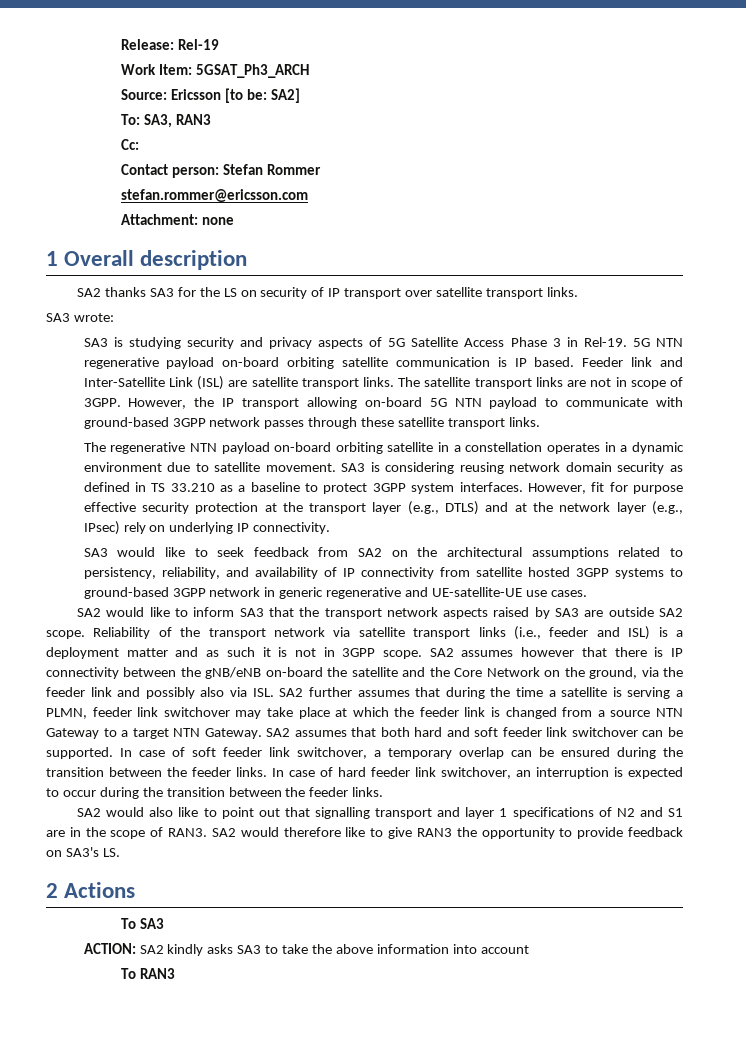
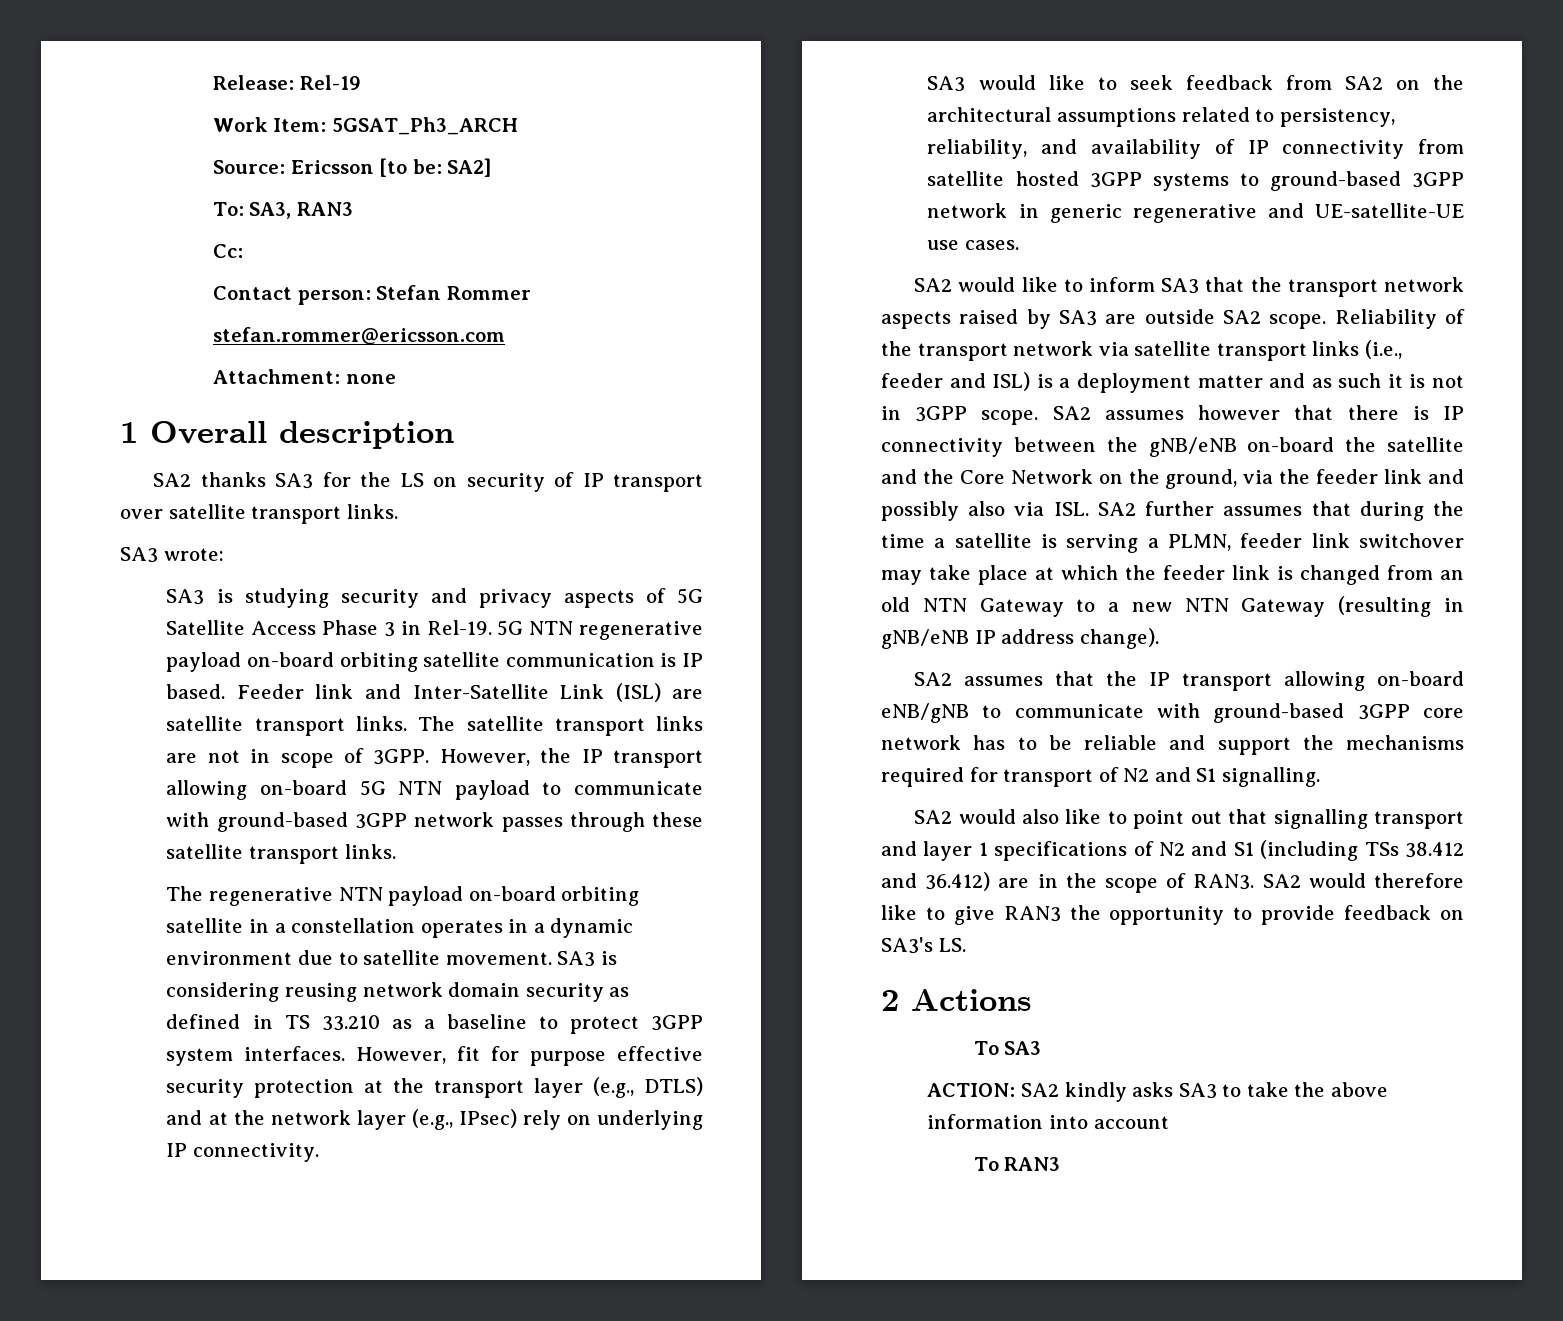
[597,710,651,717] a source -> [1440,570,1464,580] [881,597,910,612] an old
[132,727,684,739] [46,747,683,759] [46,767,683,779] [46,787,384,799] target NTN Gateway. SA2 assumes that both hard and soft feeder link switchover can be supported. In case of soft feeder link switchover, a temporary overlap can be ensured during the transition between the feeder links. In case of hard feeder link switchover, an interruption is expected to occur during the transition between the feeder links. -> [1131,596,1464,617] [881,628,1159,649] [914,671,1464,691] [881,703,1464,723] [881,735,1464,755] [881,767,1320,787] new NTN Gateway (resulting in gNB/eNB IP address change). // SA2 assumes that the IP transport allowing on-board eNB/gNB to communicate with ground-based 3GPP core network has to be reliable and support the mechanisms required for transport of N2 and S1 signalling.
(684, 812) none -> [1260,840,1464,861] [881,872,991,891] (including TSs 38.412 and 36.412)

